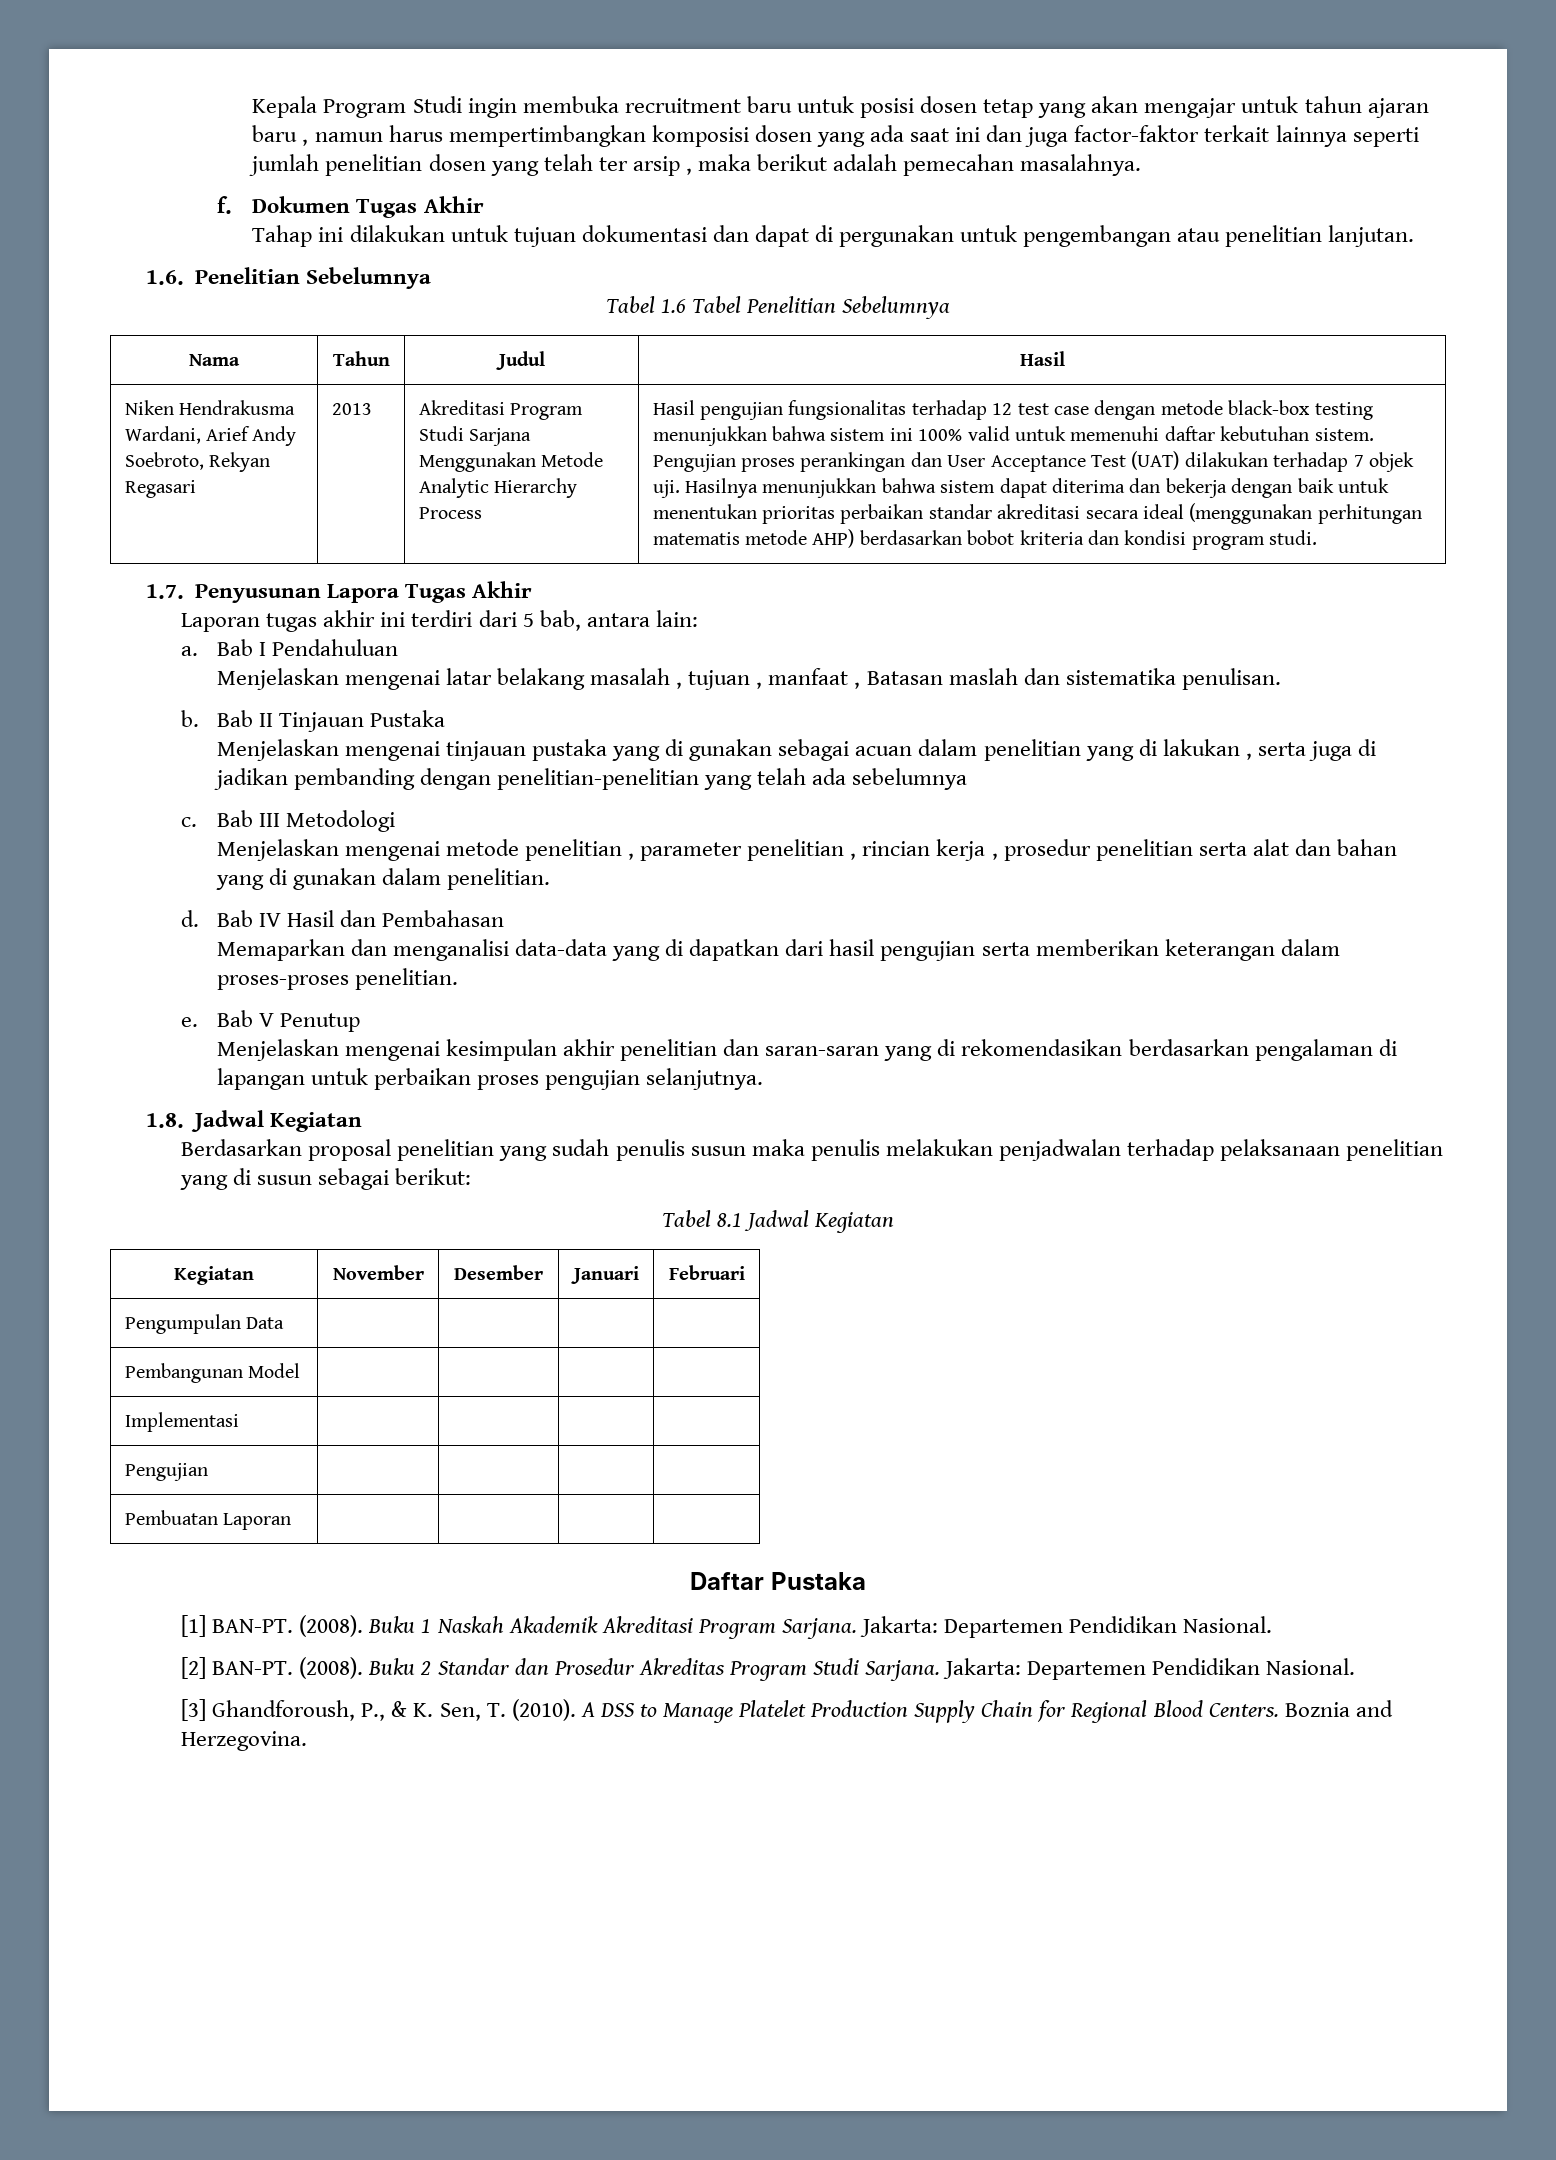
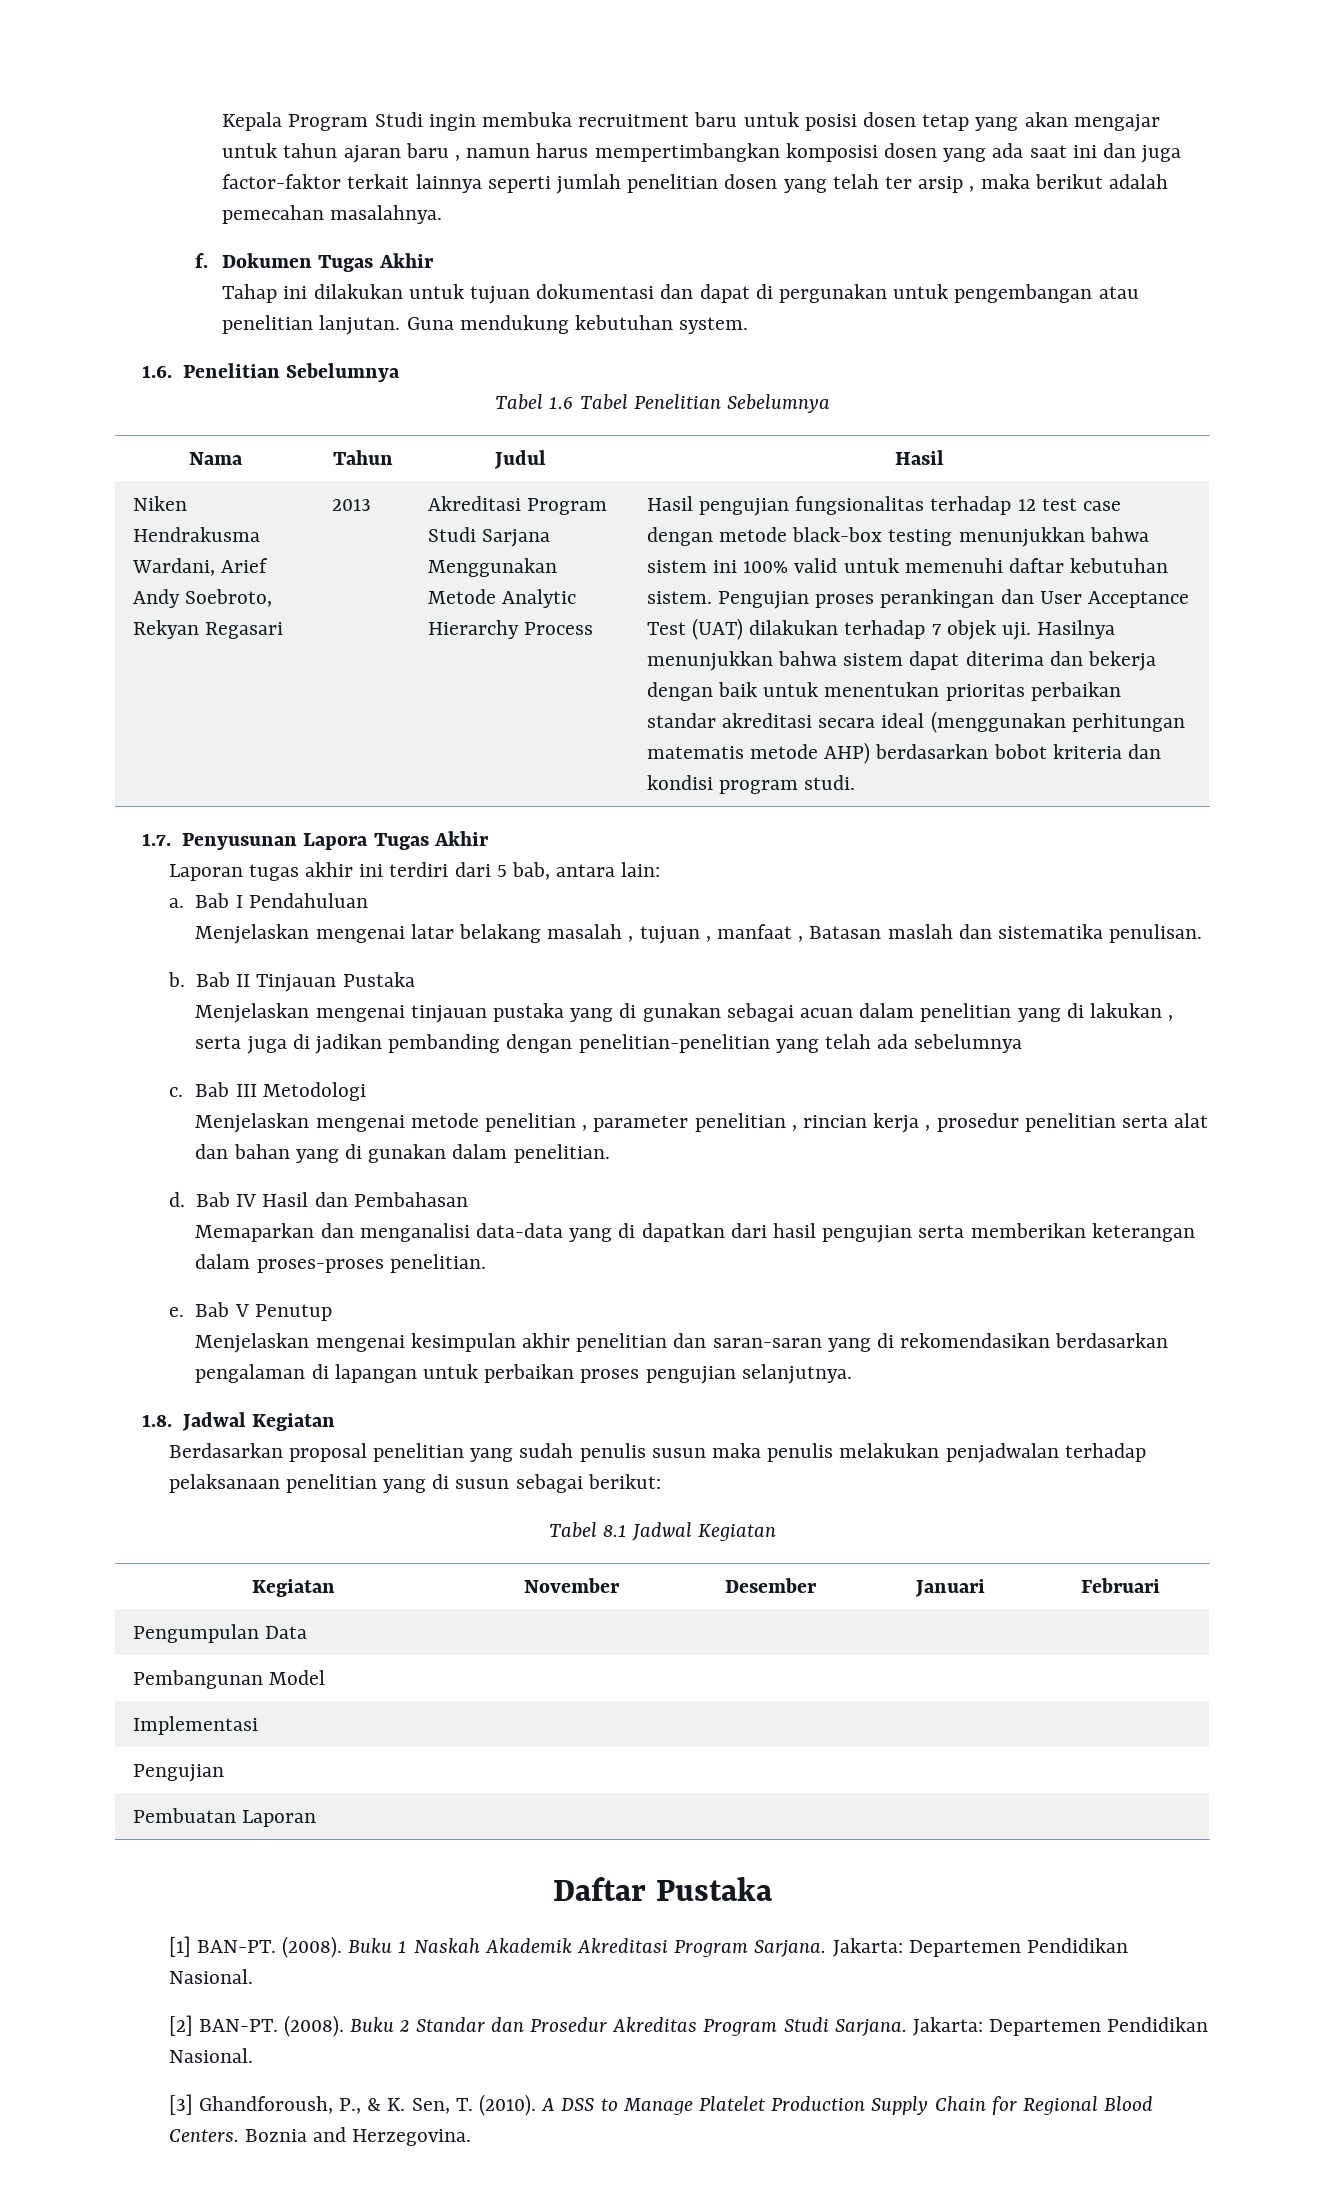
(1415, 236) none -> [406,315,749,334] Guna mendukung kebutuhan system.

